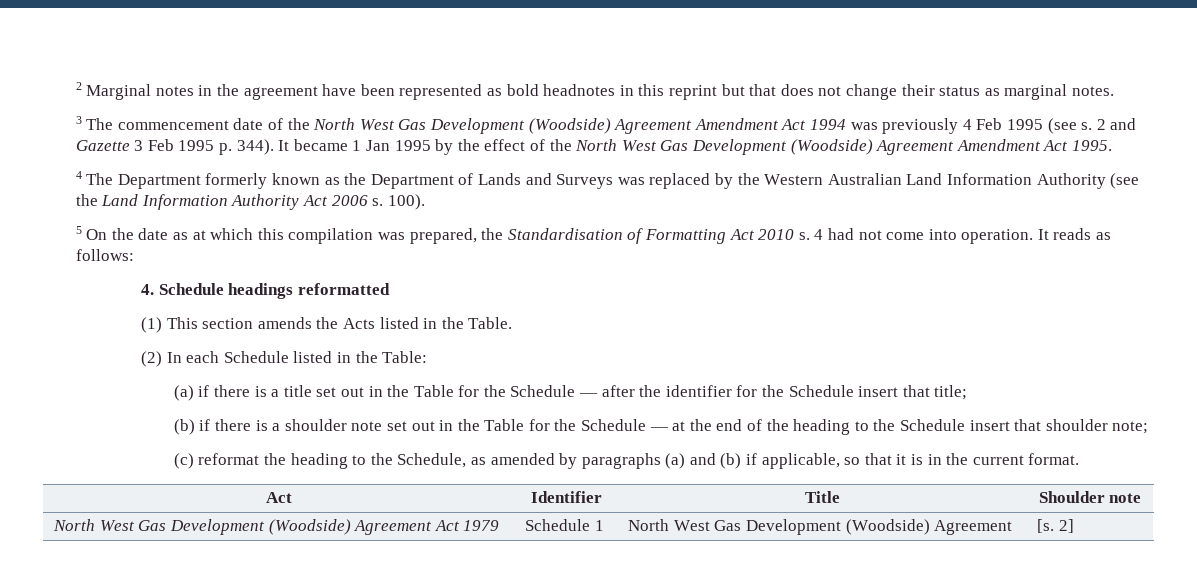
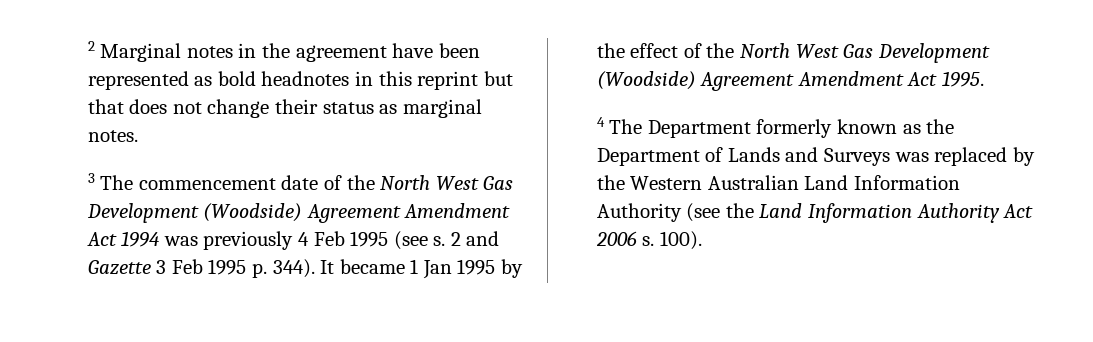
[75,226,1112,244] [75,249,134,261] [141,283,390,299] [141,317,513,333] [141,351,428,367] [173,385,968,401] [173,419,1149,435] [173,453,1080,469] [266,492,292,503] [530,491,602,503] [804,491,840,503] [1038,491,1142,503] [53,519,500,535] [525,519,604,531] [628,519,1013,535] [1037,519,1074,533] // 5 On the date as at which this compilation was prepared, the Standardisation of Formatting Act 2010 s. 4 had not come into operation. It reads as follows: // 4. Schedule headings reformatted // (1) This section amends the Acts listed in the Table. // (2) In each Schedule listed in the Table: // (a) if there is a title set out in the Table for the Schedule — after the identifier for the Schedule insert that title; // (b) if there is a shoulder note set out in the Table for the Schedule — at the end of the heading to the Schedule insert that shoulder note; // (c) reformat the heading to the Schedule, as amended by paragraphs (a) and (b) if applicable, so that it is in the current format. // Act | Identifier | Title | Shoulder note // North West Gas Development (Woodside) Agreement Act 1979 | Schedule 1 | North West Gas Development (Woodside) Agreement | [s. 2] -> (702, 240) none

